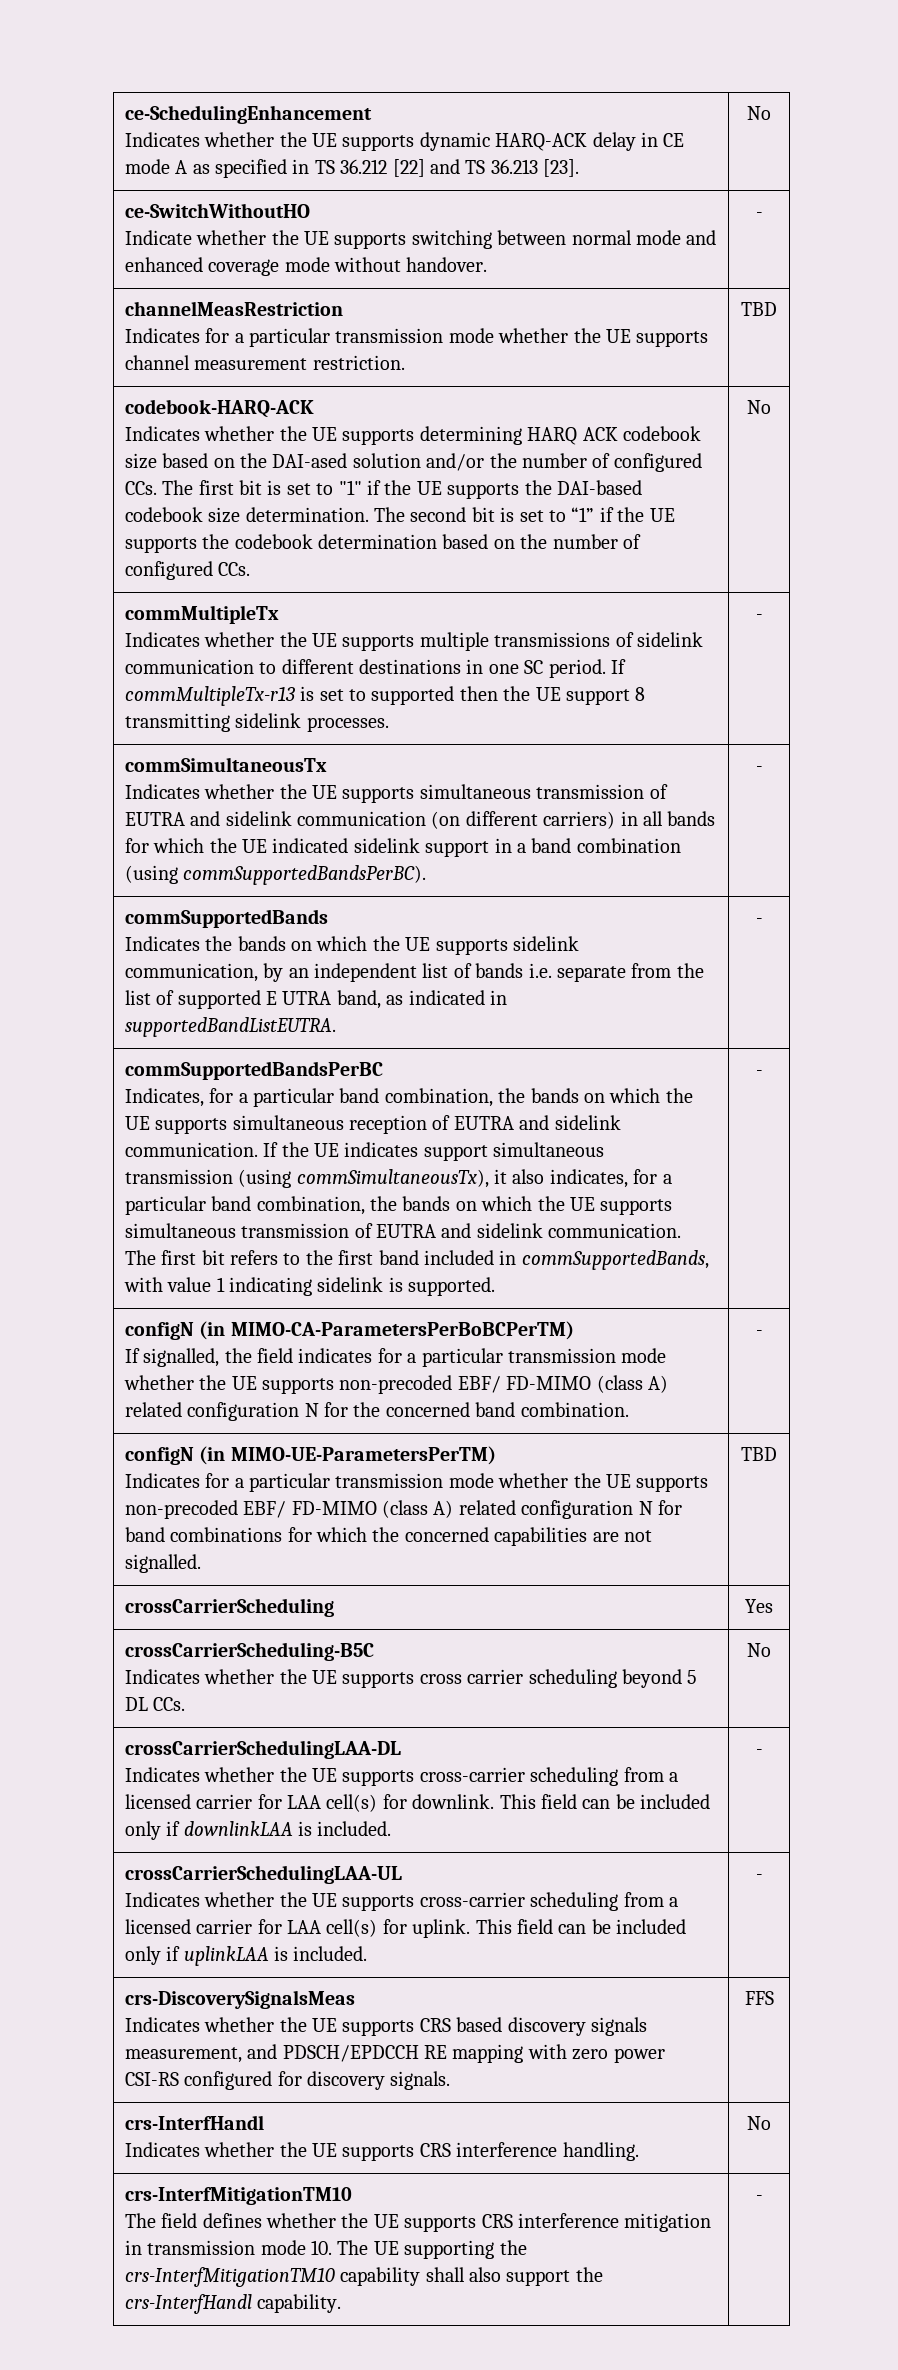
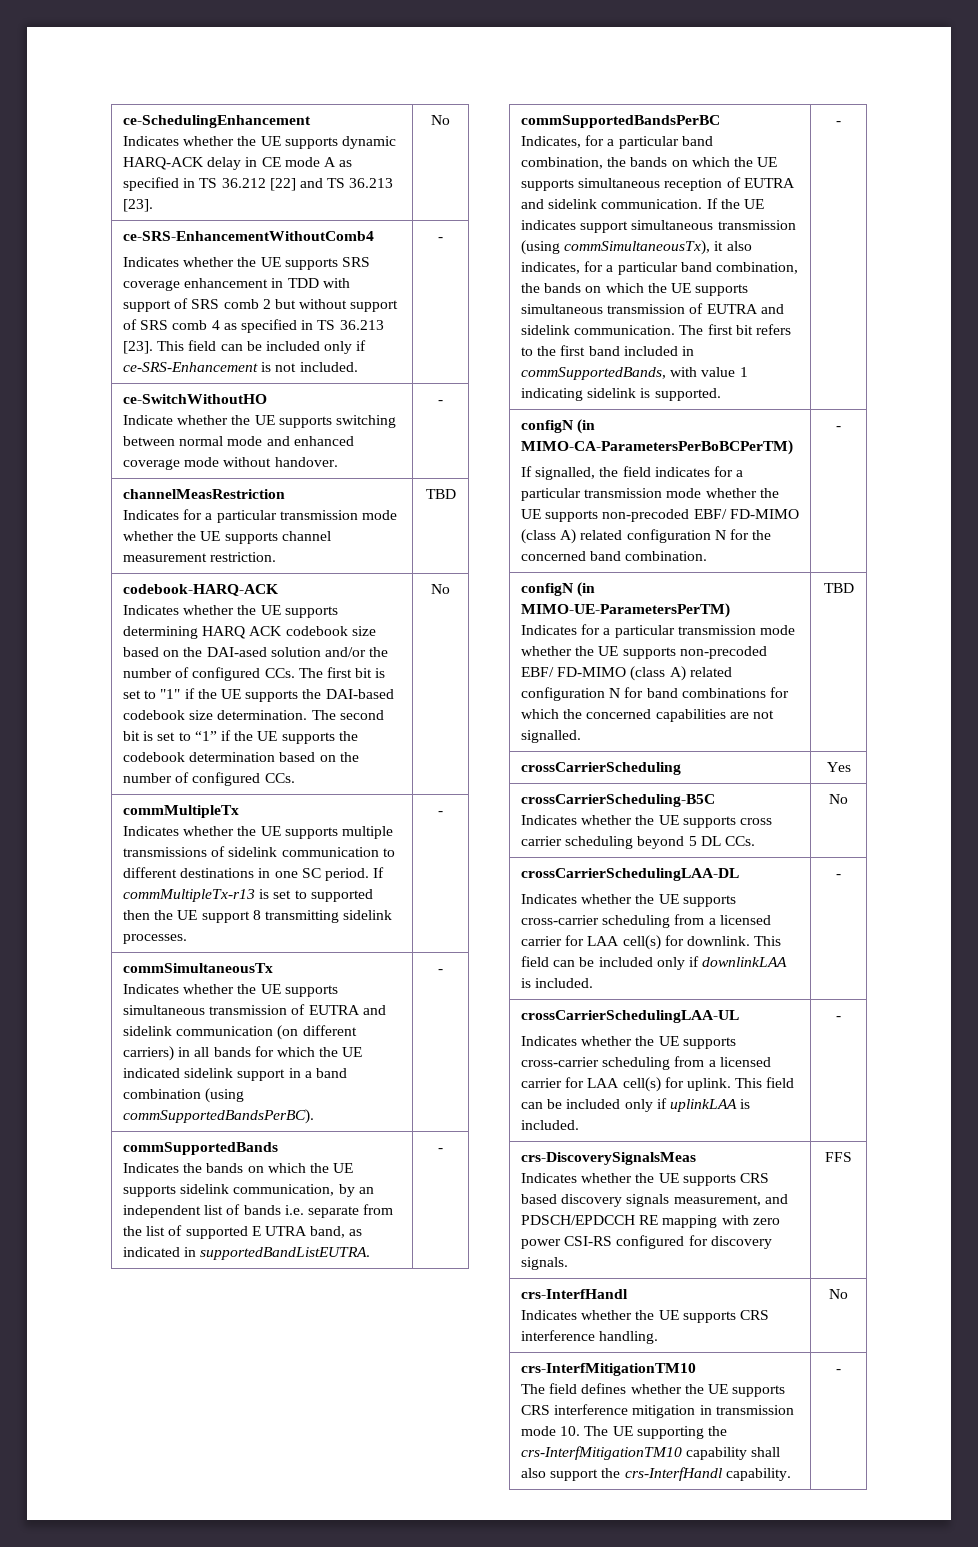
(771, 113) none -> [123,231,375,241] [123,257,370,270] [123,278,350,291] [123,298,399,312] [123,319,384,333] [123,340,367,354] [123,362,358,372] [438,237,443,241] // ce-SRS-EnhancementWithoutComb4 // Indicates whether the UE supports SRS coverage enhancement in TDD with support of SRS comb 2 but without support of SRS comb 4 as specified in TS 36.213 [23]. This field can be included only if ce-SRS-Enhancement is not included. | -

